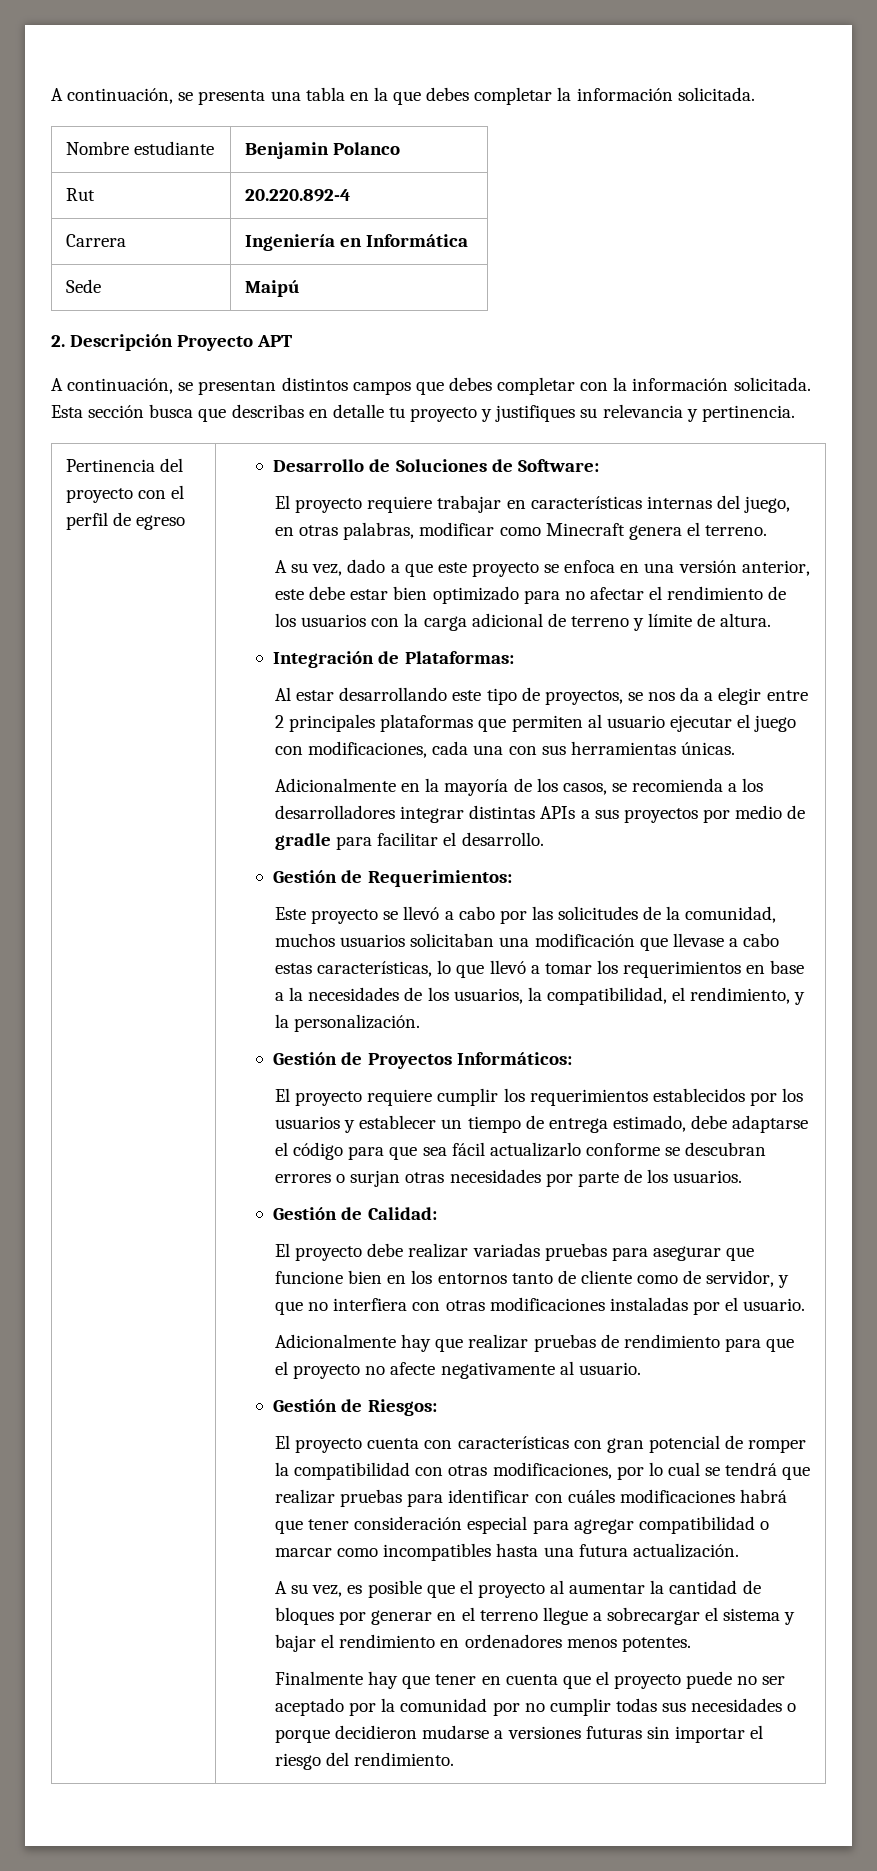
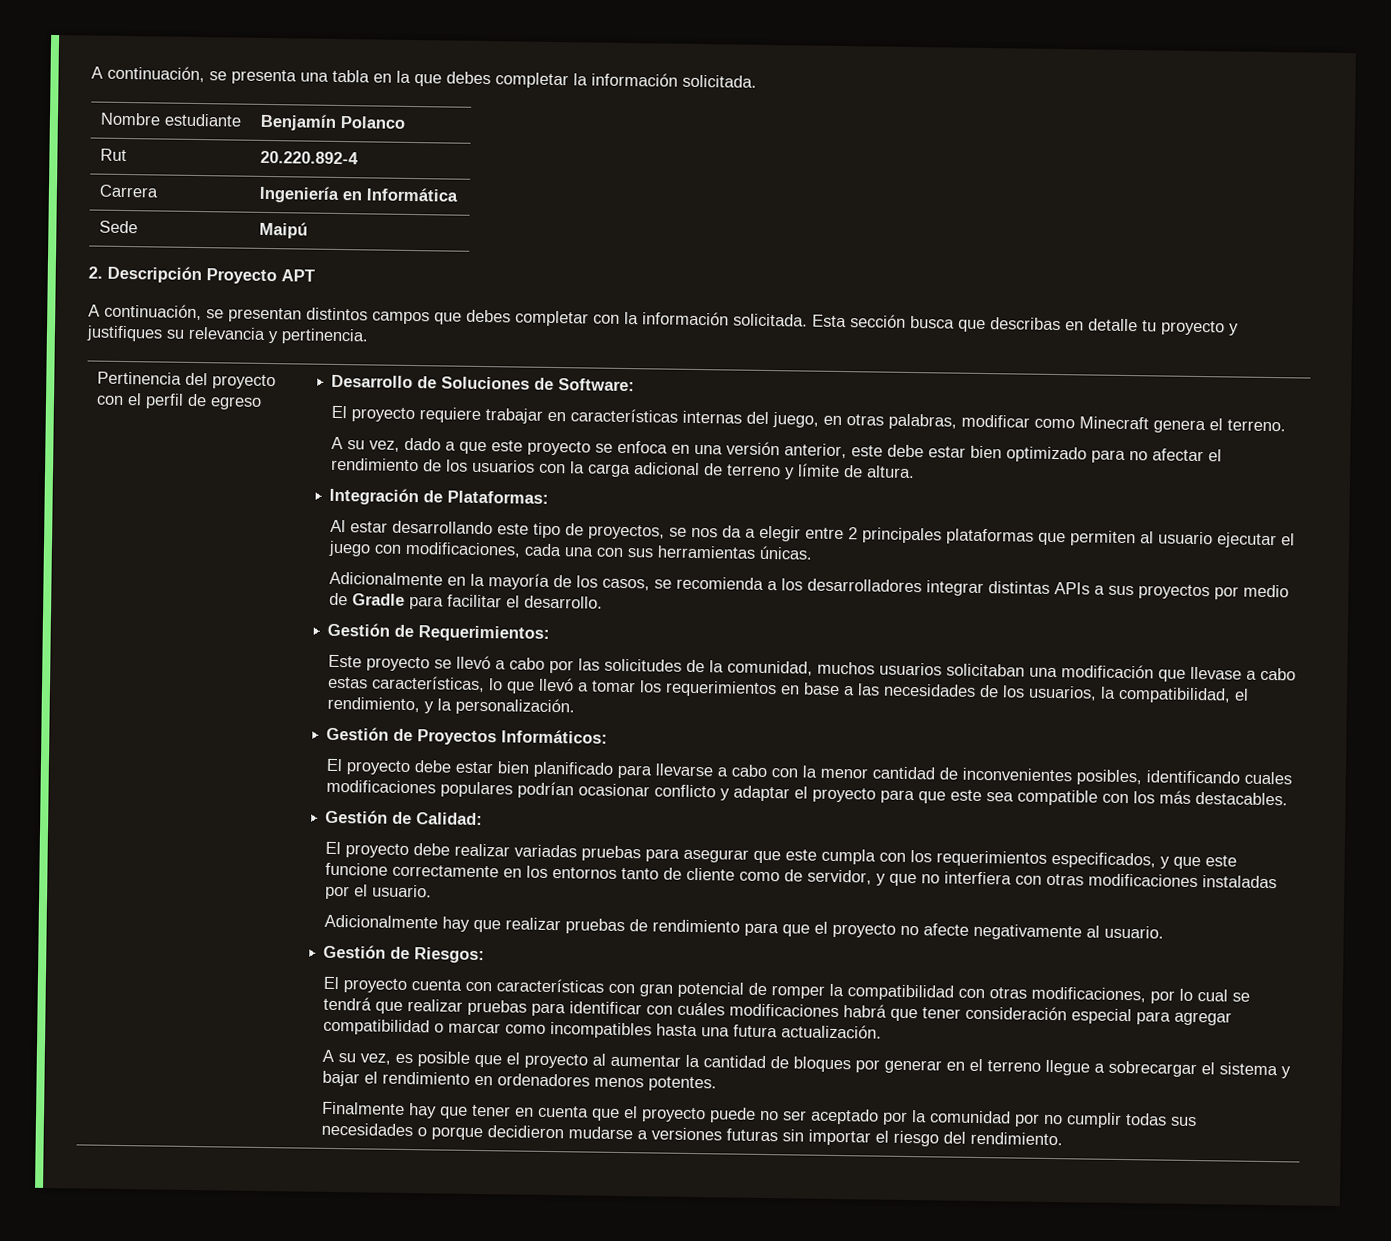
[244,142,329,159] Benjamin -> [259,113,337,131] Benjamín
[275,833,332,850] gradle -> [351,593,405,606] Gradle
[289,987,304,1001] la -> [856,683,880,696] las
[367,1088,804,1106] [275,1115,809,1133] [275,1142,767,1160] [275,1169,743,1187] requiere cumplir los requerimientos establecidos por los usuarios y establecer un tiempo de entrega estimado, debe adaptarse el código para que sea fácil actualizarlo conforme se descubran errores o surjan otras necesidades por parte de los usuarios. -> [413,760,1292,786] [325,779,1288,806] debe estar bien planificado para llevarse a cabo con la menor cantidad de inconvenientes posibles, identificando cuales modificaciones populares podrían ocasionar conflicto y adaptar el proyecto para que este sea compatible con los más destacables.
[275,1270,383,1284] funcione bien -> [784,848,1237,870] [324,862,499,878] este cumpla con los requerimientos especificados, y que este funcione correctamente

